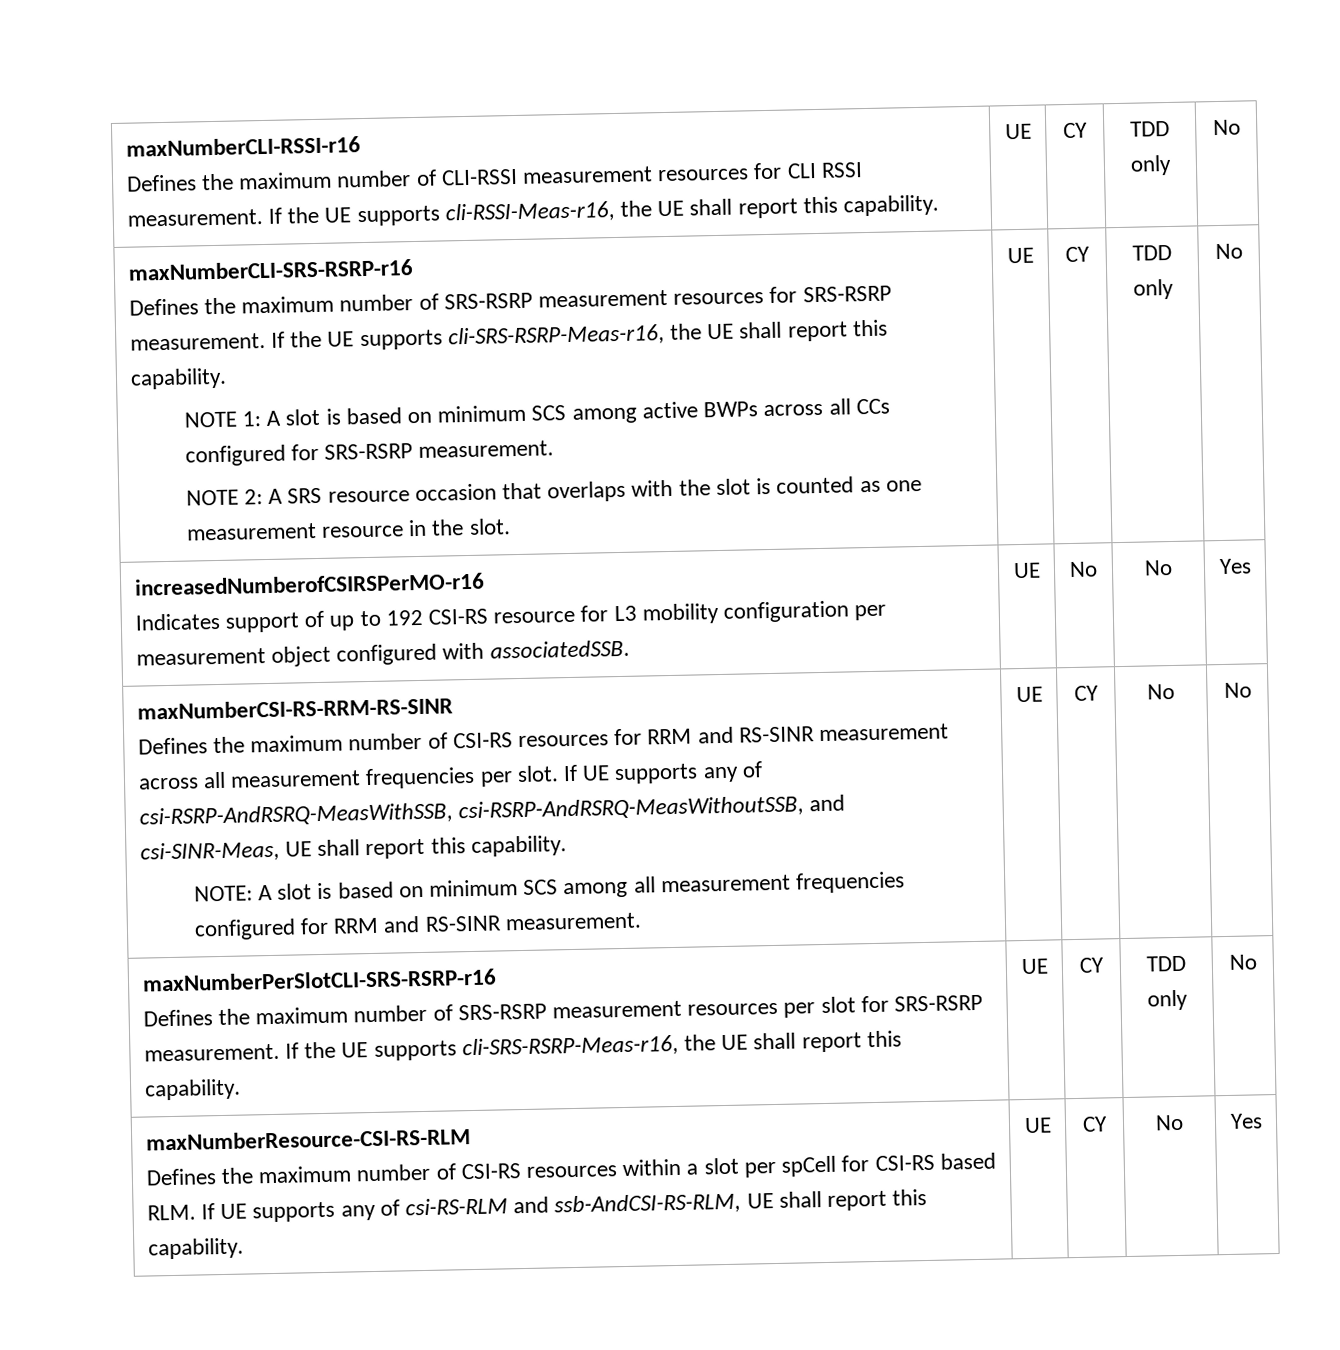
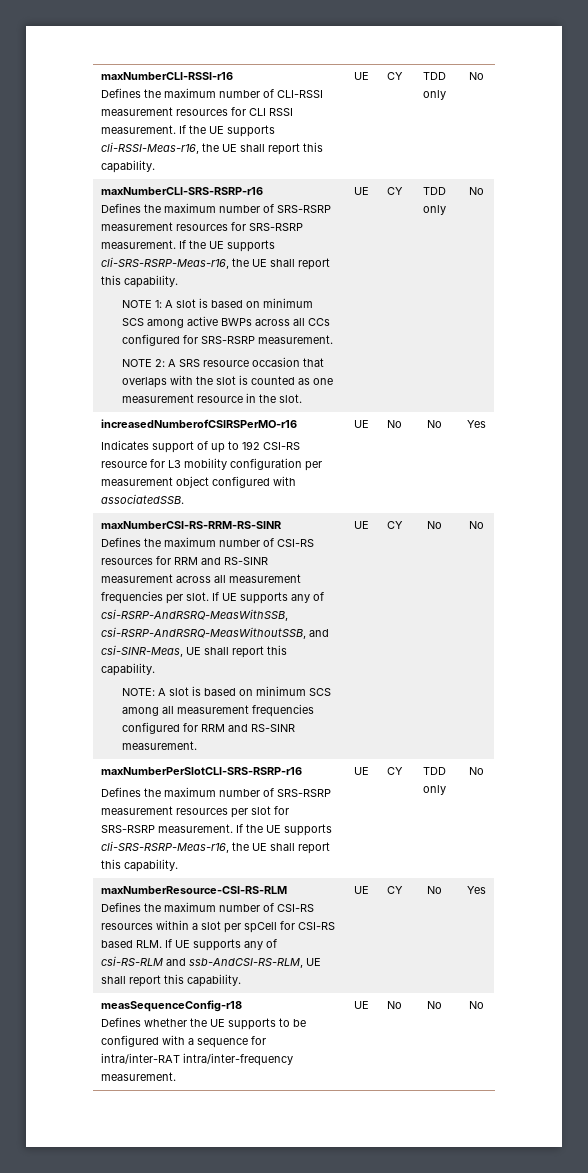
(1263, 1121) none -> [101,1000,243,1012] [101,1017,307,1030] [101,1035,267,1048] [101,1053,294,1066] [101,1072,177,1081] [354,1001,369,1009] [386,1001,402,1009] [426,1001,442,1009] [468,1001,484,1009] // measSequenceConfig-r18 // Defines whether the UE supports to be configured with a sequence for intra/inter-RAT intra/inter-frequency measurement. | UE | No | No | No

